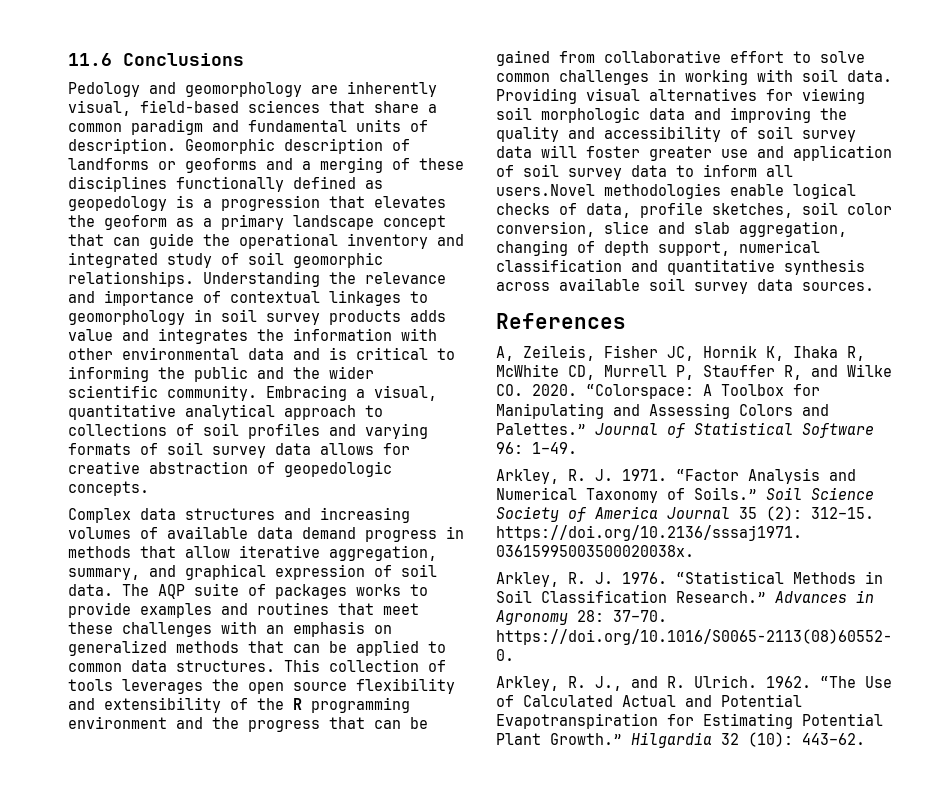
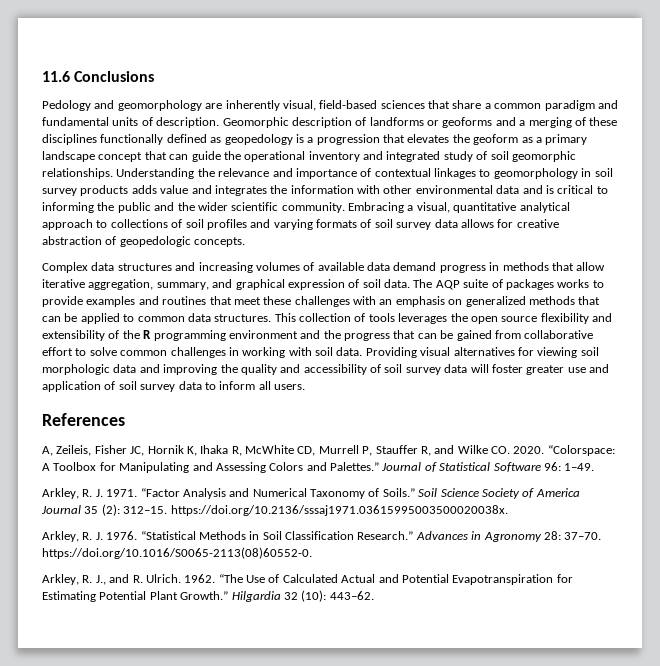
[496,183,856,199] [496,202,892,218] [496,221,847,237] [496,240,820,256] [496,259,865,275] [496,278,874,294] users.Novel methodologies enable logical checks of data, profile sketches, soil color conversion, slice and slab aggregation, changing of depth support, numerical classification and quantitative synthesis across available soil survey data sources. -> [274,384,305,390] users.

